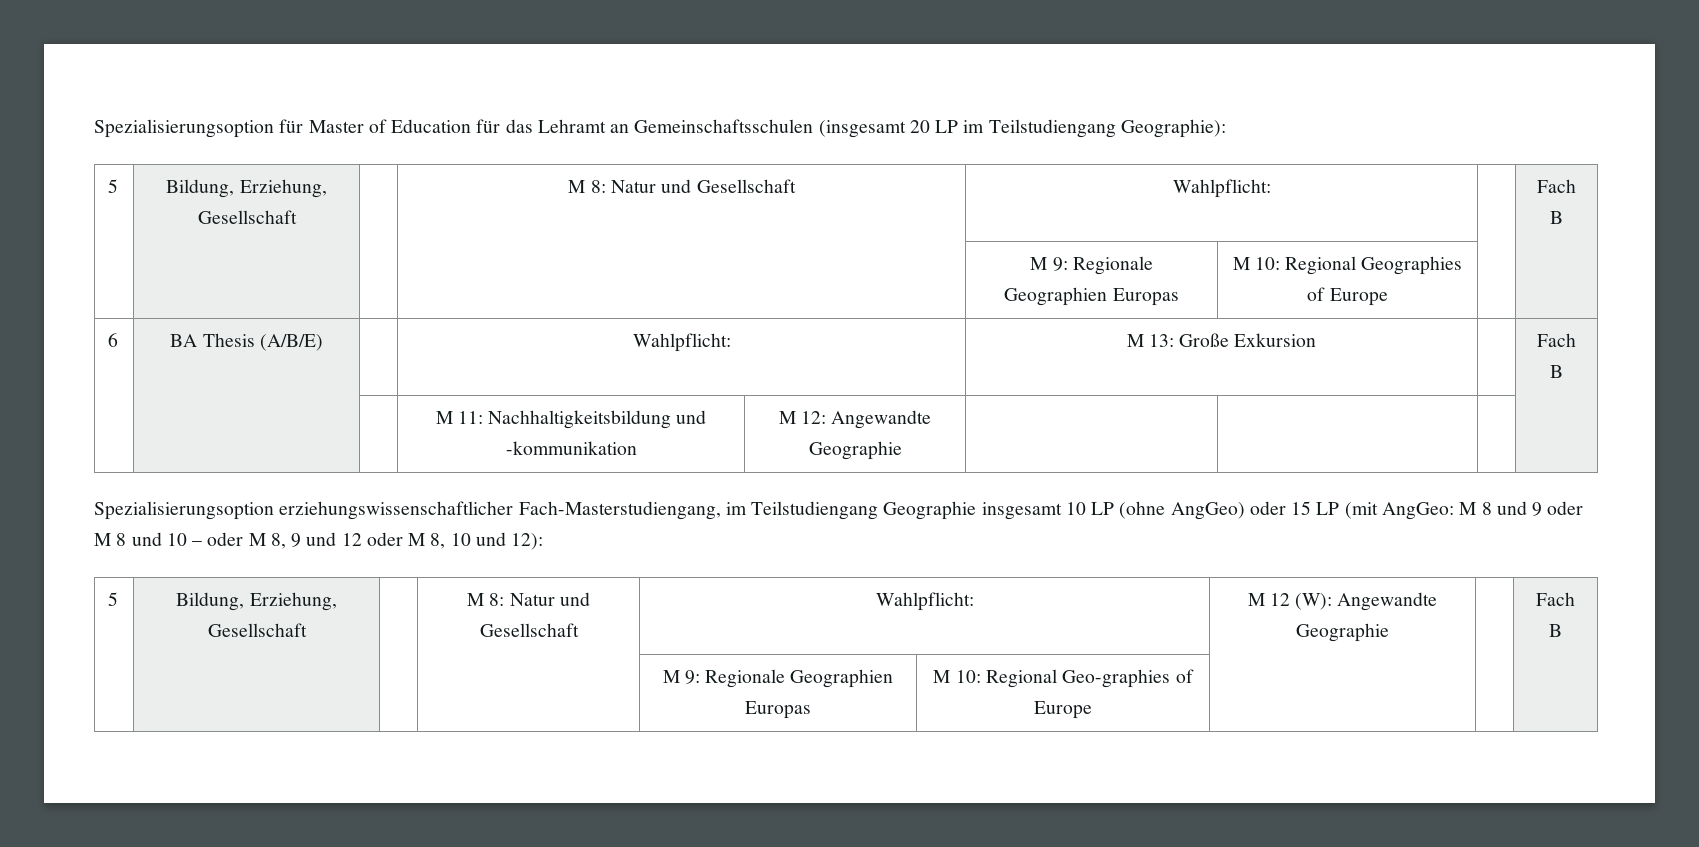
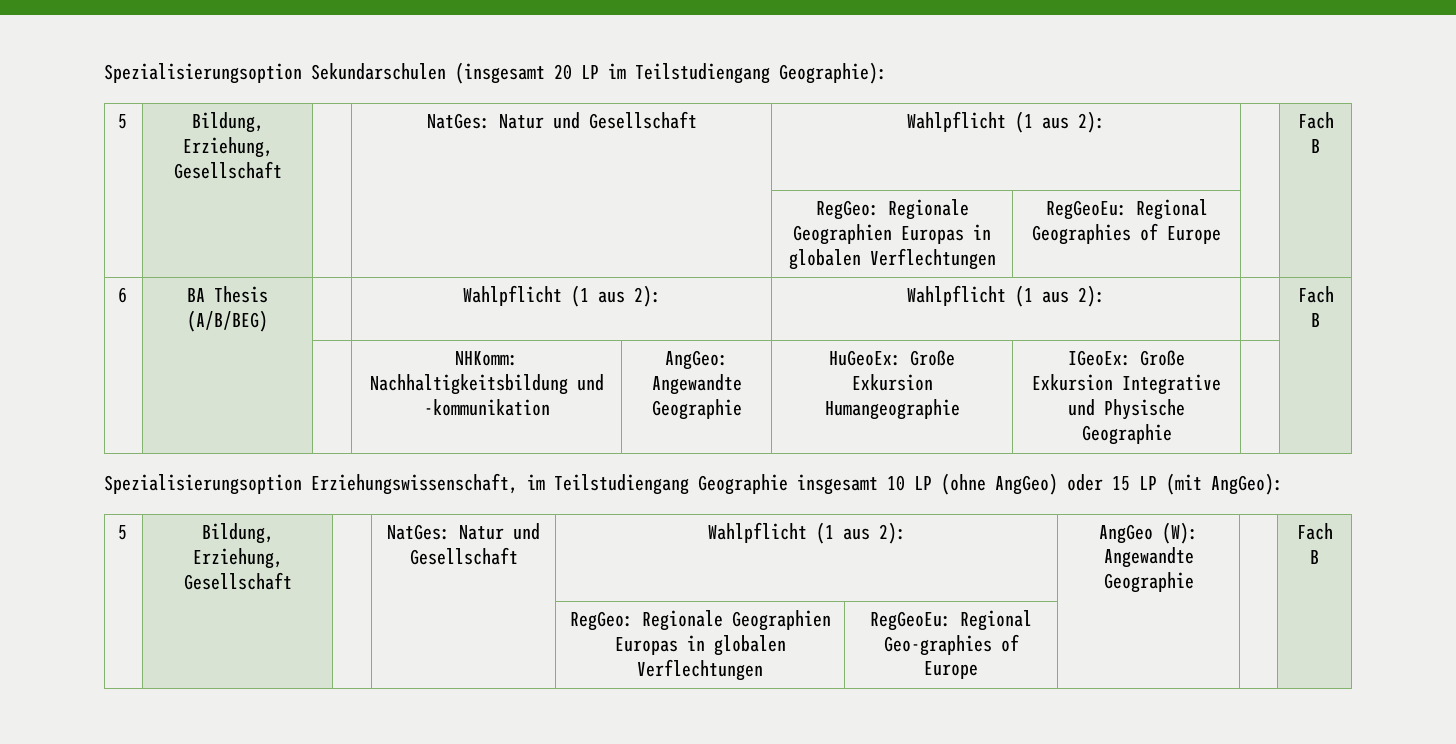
[94,119,814,138] Spezialisierungsoption für Master of Education für das Lehramt an Gemeinschaftsschulen -> [104,63,446,84] Spezialisierungsoption Sekundarschulen
[568,179,796,193] [1172,179,1271,198] [1537,179,1576,193] [1550,211,1563,224] [1030,256,1153,275] [1004,287,1179,306] [1232,257,1280,270] M 8: Natur und Gesellschaft | Wahlpflicht: | | Fach B // | | | | M 9: Regionale Geographien Europas | M 10: -> [426,111,697,129] [907,111,1105,133] [1297,112,1334,129] [1311,139,1320,153] [815,199,969,220] [793,224,991,245] [788,248,996,270] [1045,200,1127,220] NatGes: Natur und Gesellschaft | Wahlpflicht (1 aus 2): | | Fach B // | | | | RegGeo: Regionale Geographien Europas in globalen Verflechtungen | RegGeoEu:
[259,334,323,351] [632,333,731,352] [1126,333,1317,347] [1537,333,1576,347] [1550,365,1563,378] [435,411,483,424] (A/B/E) | | Wahlpflicht: | M 13: Große Exkursion | | Fach B // | | | M 11: -> [187,310,268,332] [462,285,661,307] [907,285,1105,307] [1297,286,1334,303] [1311,313,1320,327] [455,351,518,366] (A/B/BEG) | | Wahlpflicht (1 aus 2): | Wahlpflicht (1 aus 2): | | Fach B // | | | NHKomm:
[778,410,932,429] [808,441,902,460] [94,501,721,520] M 12: Angewandte Geographie | | | | // Spezialisierungsoption erziehungswissenschaftlicher Fach-Masterstudiengang, -> [665,350,728,370] [651,374,742,395] [651,399,742,420] [829,350,955,366] [851,374,933,391] [824,399,960,420] [1068,350,1185,366] [1032,374,1221,395] [1068,399,1185,420] [1081,424,1172,445] [104,473,518,495] AngGeo: Angewandte Geographie | HuGeoEx: Große Exkursion Humangeographie | IGeoEx: Große Exkursion Integrative und Physische Geographie | | // Spezialisierungsoption Erziehungswissenschaft,
[1381,501,1584,520] [94,532,544,550] [108,592,119,606] [176,592,337,611] [207,623,307,637] [467,592,590,606] [479,623,579,637] [875,592,974,611] [1247,593,1290,606] AngGeo: M 8 und 9 oder M 8 und 10 – oder M 8, 9 und 12 oder M 8, 10 und 12): // 5 | Bildung, Erziehung, Gesellschaft | | M 8: Natur und Gesellschaft | Wahlpflicht: | M 12 -> [1211,473,1283,495] [118,525,128,540] [201,523,274,544] [192,548,283,569] [183,572,292,590] [387,523,540,540] [409,547,518,565] [707,522,906,544] [1099,524,1153,544] AngGeo): // 5 | Bildung, Erziehung, Gesellschaft | | NatGes: Natur und Gesellschaft | Wahlpflicht (1 aus 2): | AngGeo
[662,669,894,688] [745,701,811,719] [933,670,981,683] M 9: Regionale Geographien Europas | M 10: -> [569,610,831,631] [614,635,786,656] [637,659,763,681] [870,611,951,631] RegGeo: Regionale Geographien Europas in globalen Verflechtungen | RegGeoEu:

